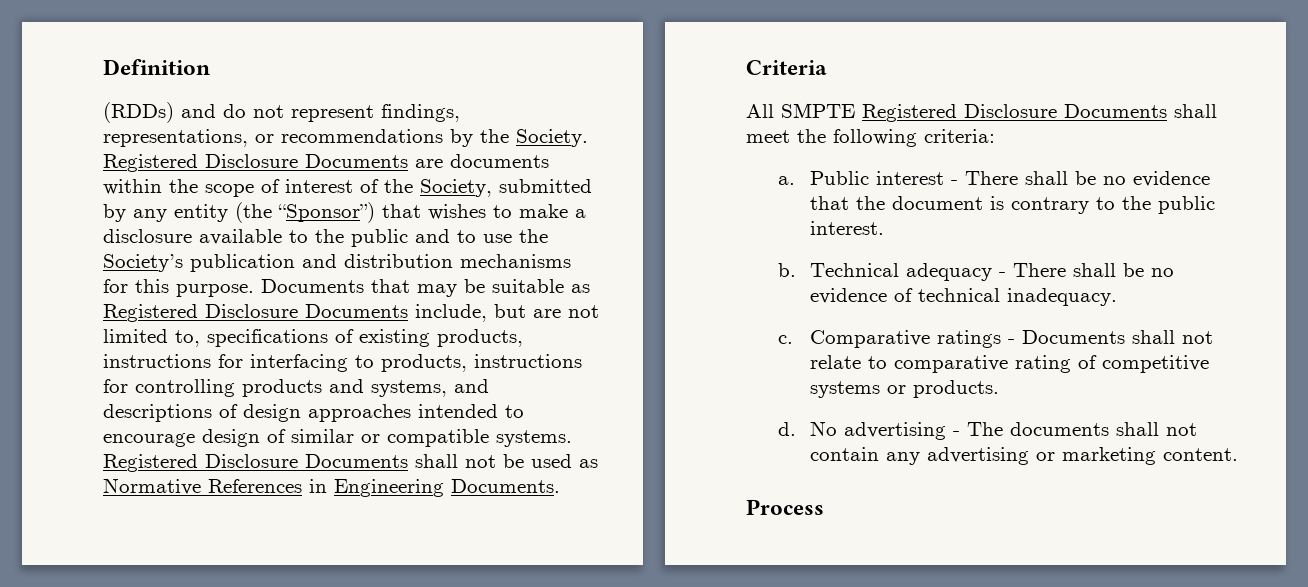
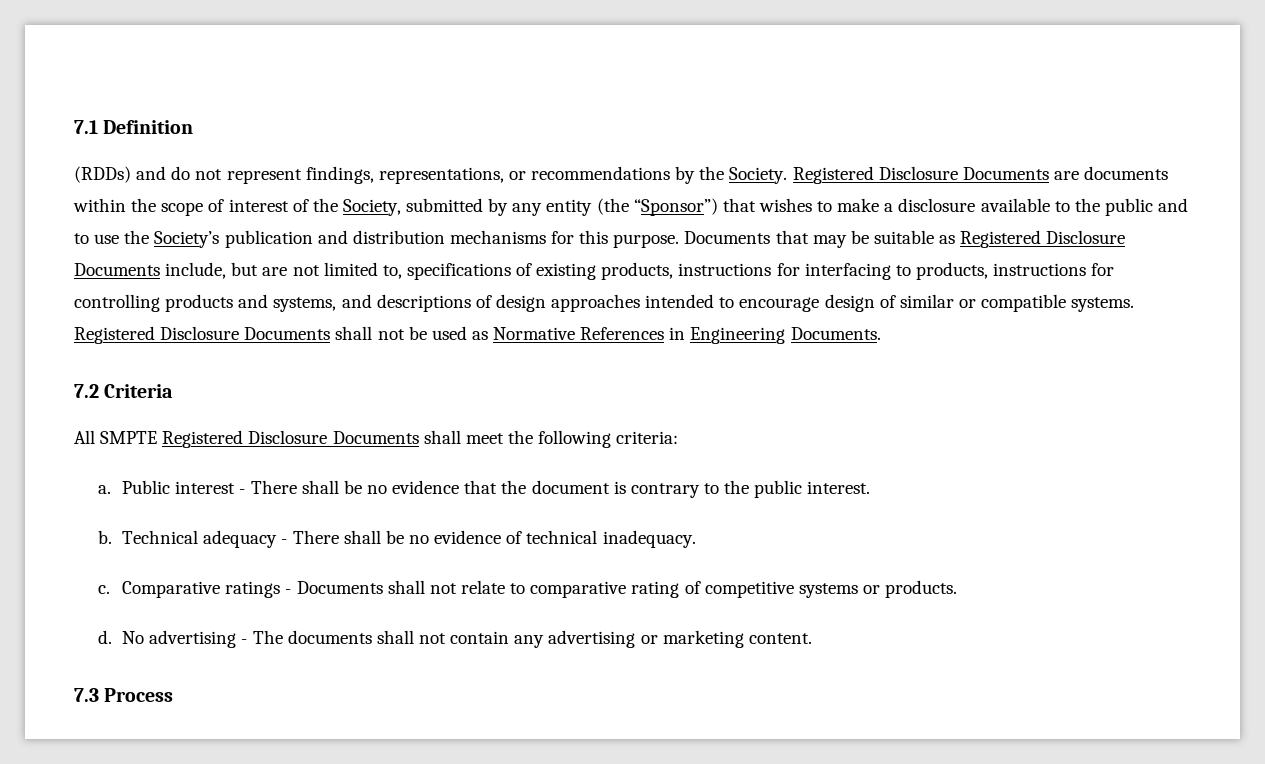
(103, 67) none -> [74,120,98,134] 7.1
(560, 486) none -> [74,384,99,398] 7.2
(1238, 454) none -> [74,688,99,702] 7.3

